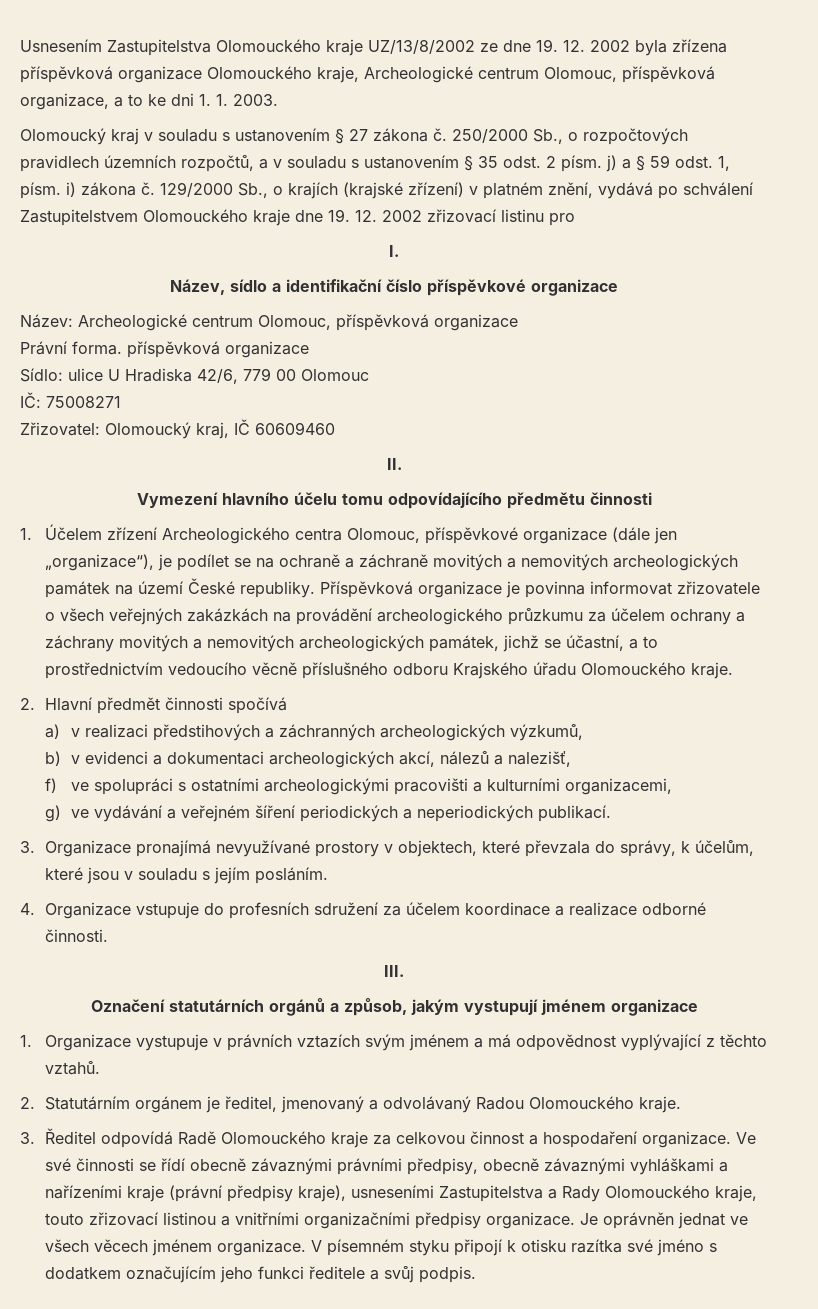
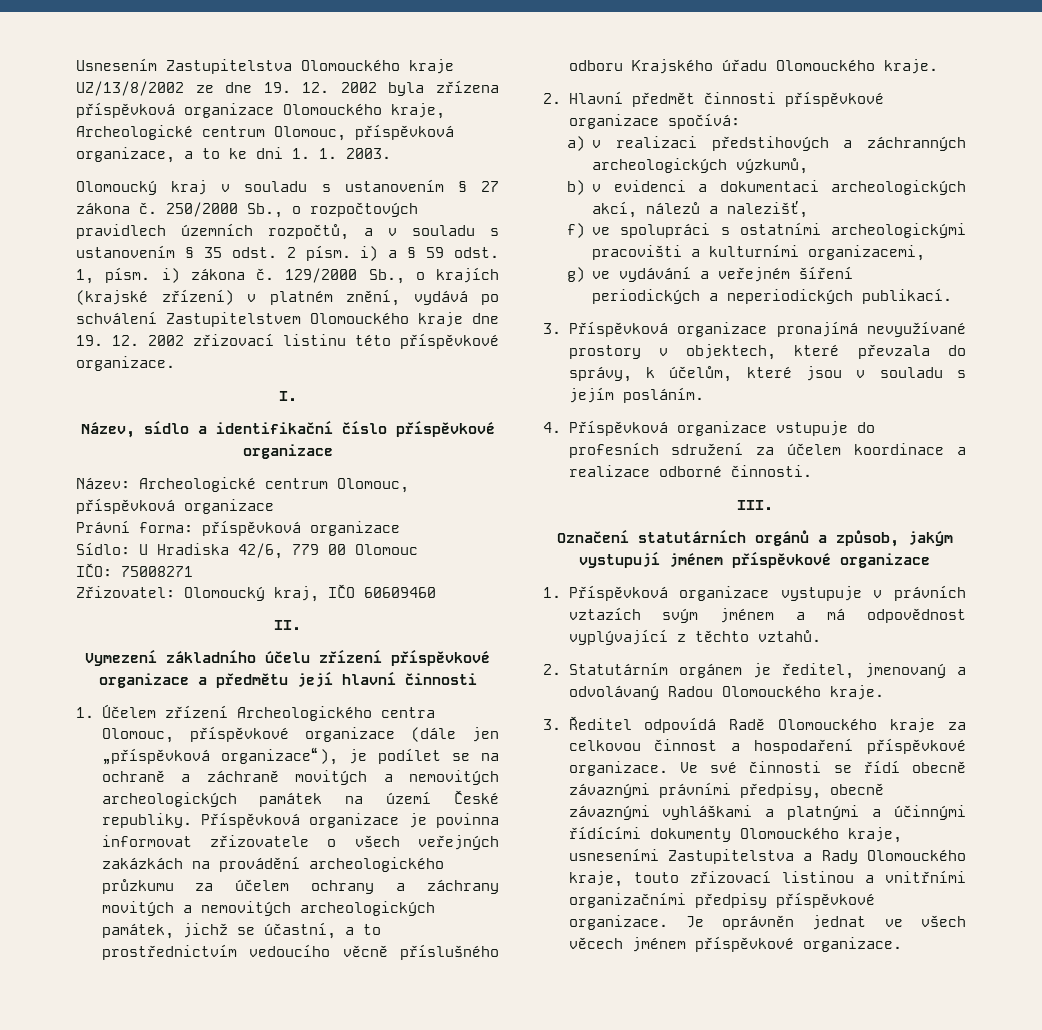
[606,155,617,172] j) -> [360,246,379,261] i)
[549,213,575,226] pro -> [355,333,499,349] [76,356,175,371] této příspěvkové organizace.
[72,341,122,355] forma. -> [139,522,193,533] forma:
[68,368,103,381] ulice -> (130, 548) none
[20,392,41,408] IČ: -> [76,563,112,577] IČO:
[234,419,250,435] IČ -> [328,584,355,598] IČO
[221,492,585,509] hlavního účelu tomu odpovídajícího předmětu -> [166,650,490,666] [98,672,396,688] základního účelu zřízení příspěvkové organizace a předmětu její hlavní
[45,554,155,571] „organizace“), -> [101,747,338,765] „příspěvková organizace“),
[228,697,288,714] spočívá -> [784,91,884,107] [568,113,740,129] příspěvkové organizace spočívá:
[45,840,132,857] Organizace -> [568,321,767,337] Příspěvková organizace
[45,902,132,919] Organizace -> [568,420,767,436] Příspěvková organizace
(606, 1007) none -> [732,552,831,568] příspěvkové
[45,1034,132,1051] Organizace -> [568,585,770,601] Příspěvková organizace
(638, 1139) none -> [867,738,966,754] příspěvkové
[45,1185,347,1202] nařízeními kraje (právní předpisy kraje), -> [787,805,966,820] [568,826,902,843] platnými a účinnými řídícími dokumenty Olomouckého kraje,
(482, 1220) none -> [775,892,875,908] příspěvkové
[217,1239,718,1256] [45,1266,477,1283] organizace. V písemném styku připojí k otisku razítka své jméno s dodatkem označujícím jeho funkci ředitele a svůj podpis. -> [694,936,902,952] příspěvkové organizace.

